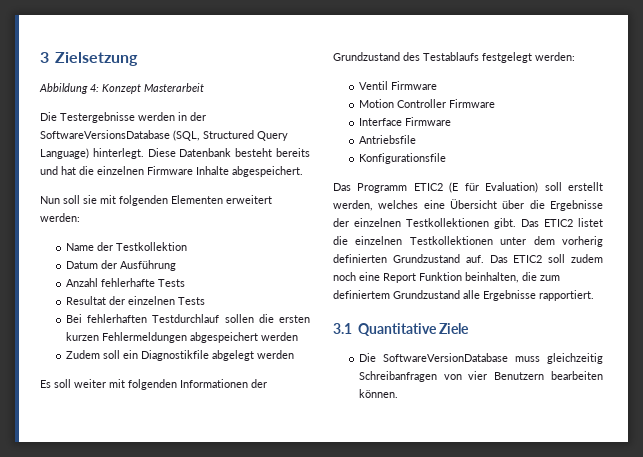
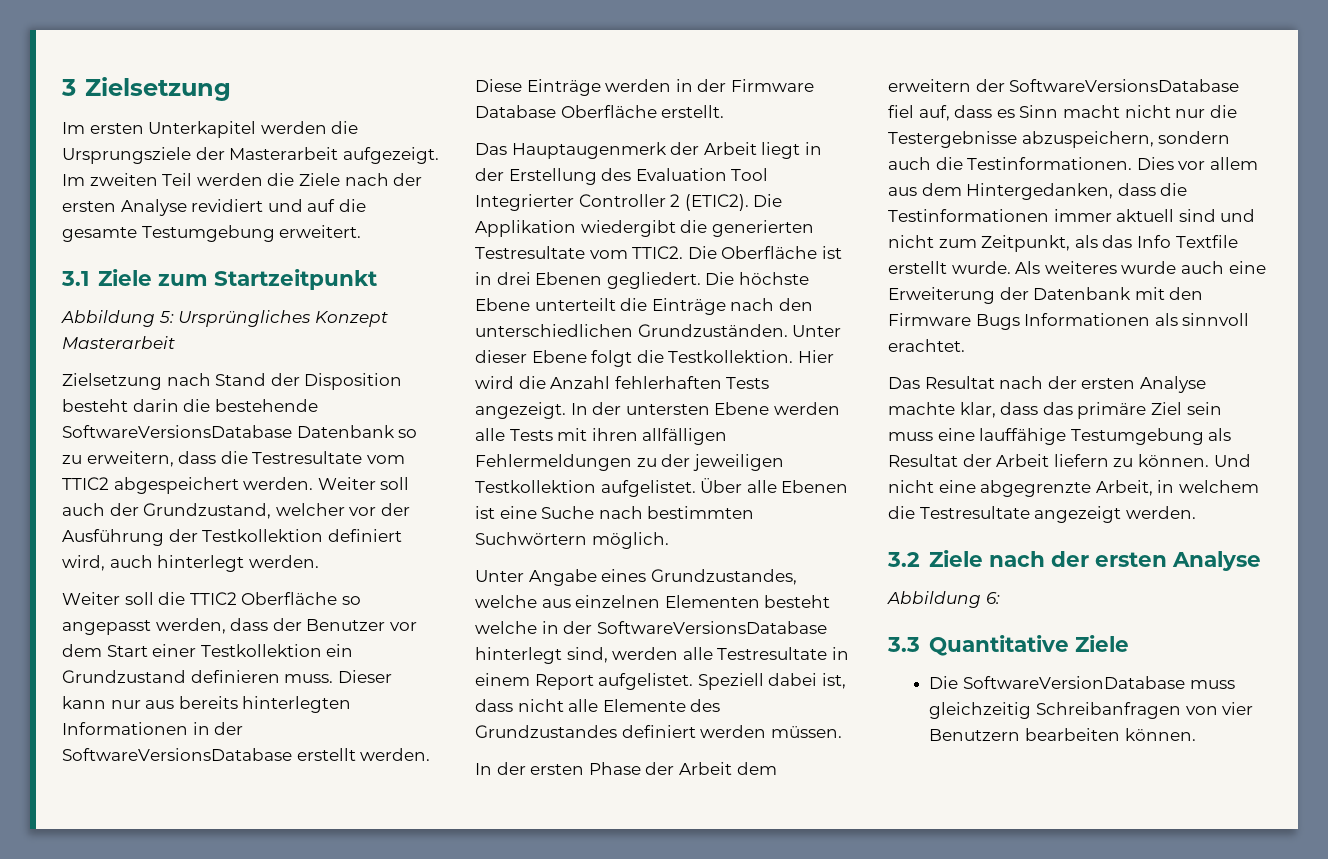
[39,83,99,94] // Abbildung 4: -> [62,121,359,138] [62,147,439,164] [62,173,423,186] [62,199,366,216] [62,225,362,242] [61,269,377,290] [61,310,311,327] // Im ersten Unterkapitel werden die Ursprungsziele der Masterarbeit aufgezeigt. Im zweiten Teil werden die Ziele nach der ersten Analyse revidiert und auf die gesamte Testumgebung erweitert. // 3.1 Ziele zum Startzeitpunkt // Abbildung 5: Ursprüngliches
[40,112,206,123] [40,130,288,141] [40,148,310,159] [40,166,303,177] [40,195,272,206] [40,213,80,222] [65,242,187,251] [65,260,176,271] [65,278,185,287] [65,296,205,305] [65,314,311,323] [65,332,298,343] [65,350,294,361] [40,379,267,390] [333,52,575,63] [358,81,437,90] [358,99,495,108] [358,117,451,126] [358,135,416,144] [358,153,446,164] [333,182,603,193] [333,199,603,211] [333,218,603,229] [333,236,603,247] [333,254,603,263] [333,272,560,283] [333,290,594,301] [333,323,352,334] Die Testergebnisse werden in der SoftwareVersionsDatabase (SQL, Structured Query Language) hinterlegt. Diese Datenbank besteht bereits und hat die einzelnen Firmware Inhalte abgespeichert. // Nun soll sie mit folgenden Elementen erweitert werden: // Name der Testkollektion // Datum der Ausführung // Anzahl fehlerhafte Tests // Resultat der einzelnen Tests // Bei fehlerhaften Testdurchlauf sollen die ersten kurzen Fehlermeldungen abgespeichert werden // Zudem soll ein Diagnostikfile abgelegt werden // Es soll weiter mit folgenden Informationen der Grundzustand des Testablaufs festgelegt werden: // Ventil Firmware // Motion Controller Firmware // Interface Firmware // Antriebsfile // Konfigurationsfile // Das Programm ETIC2 (E für Evaluation) soll erstellt werden, welches eine Übersicht über die Ergebnisse der einzelnen Testkollektionen gibt. Das ETIC2 listet die einzelnen Testkollektionen unter dem vorherig definierten Grundzustand auf. Das ETIC2 soll zudem noch eine Report Funktion beinhalten, die zum definiertem Grundzustand alle Ergebnisse rapportiert. // 3.1 -> [62,373,403,390] [62,399,318,412] [62,425,418,438] [62,451,405,467] [62,477,410,494] [62,503,410,519] [62,529,402,546] [62,555,319,572] [62,592,361,605] [62,618,417,635] [62,644,354,657] [62,670,392,683] [62,696,352,713] [62,722,244,735] [62,748,431,761] [475,79,814,96] [475,105,725,118] [475,142,822,159] [475,168,769,185] [475,194,783,211] [475,220,814,237] [475,246,842,259] [475,272,809,289] [475,298,813,315] [475,324,842,337] [475,350,834,367] [475,376,770,389] [475,402,840,419] [475,428,728,445] [475,454,784,471] [475,478,849,497] [475,506,755,519] [475,532,669,549] [475,569,797,586] [475,595,831,608] [475,621,827,634] [475,647,849,664] [475,673,846,690] [475,699,721,712] [475,725,842,738] [475,762,777,775] [888,79,1240,92] [888,105,1237,121] [888,131,1231,148] [888,157,1258,170] [888,183,1188,200] [888,209,1256,222] [888,235,1238,252] [888,261,1266,274] [888,287,1204,304] [888,313,1250,330] [888,339,965,352] [888,376,1206,393] [888,402,1222,419] [888,428,1232,445] [888,454,1251,467] [888,480,1259,497] [888,506,1196,523] [887,550,1261,571] [887,591,1000,608] [887,637,920,652] Zielsetzung nach Stand der Disposition besteht darin die bestehende SoftwareVersionsDatabase Datenbank so zu erweitern, dass die Testresultate vom TTIC2 abgespeichert werden. Weiter soll auch der Grundzustand, welcher vor der Ausführung der Testkollektion definiert wird, auch hinterlegt werden. // Weiter soll die TTIC2 Oberfläche so angepasst werden, dass der Benutzer vor dem Start einer Testkollektion ein Grundzustand definieren muss. Dieser kann nur aus bereits hinterlegten Informationen in der SoftwareVersionsDatabase erstellt werden. Diese Einträge werden in der Firmware Database Oberfläche erstellt. // Das Hauptaugenmerk der Arbeit liegt in der Erstellung des Evaluation Tool Integrierter Controller 2 (ETIC2). Die Applikation wiedergibt die generierten Testresultate vom TTIC2. Die Oberfläche ist in drei Ebenen gegliedert. Die höchste Ebene unterteilt die Einträge nach den unterschiedlichen Grundzuständen. Unter dieser Ebene folgt die Testkollektion. Hier wird die Anzahl fehlerhaften Tests angezeigt. In der untersten Ebene werden alle Tests mit ihren allfälligen Fehlermeldungen zu der jeweiligen Testkollektion aufgelistet. Über alle Ebenen ist eine Suche nach bestimmten Suchwörtern möglich. // Unter Angabe eines Grundzustandes, welche aus einzelnen Elementen besteht welche in der SoftwareVersionsDatabase hinterlegt sind, werden alle Testresultate in einem Report aufgelistet. Speziell dabei ist, dass nicht alle Elemente des Grundzustandes definiert werden müssen. // In der ersten Phase der Arbeit dem erweitern der SoftwareVersionsDatabase fiel auf, dass es Sinn macht nicht nur die Testergebnisse abzuspeichern, sondern auch die Testinformationen. Dies vor allem aus dem Hintergedanken, dass die Testinformationen immer aktuell sind und nicht zum Zeitpunkt, als das Info Textfile erstellt wurde. Als weiteres wurde auch eine Erweiterung der Datenbank mit den Firmware Bugs Informationen als sinnvoll erachtet. // Das Resultat nach der ersten Analyse machte klar, dass das primäre Ziel sein muss eine lauffähige Testumgebung als Resultat der Arbeit liefern zu können. Und nicht eine abgegrenzte Arbeit, in welchem die Testresultate angezeigt werden. // 3.2 Ziele nach der ersten Analyse // Abbildung 6: // 3.3

